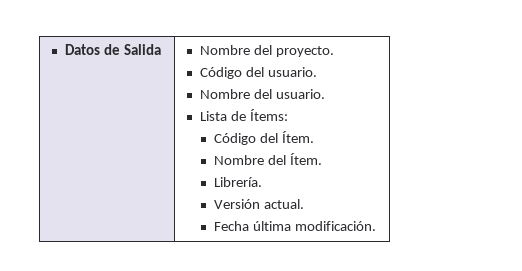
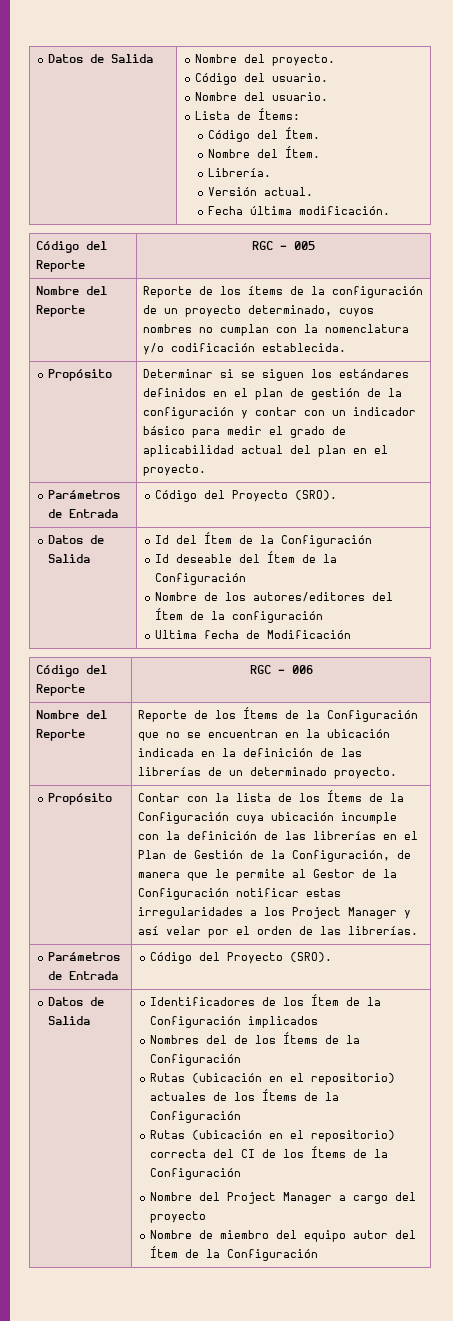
(377, 226) none -> [35,241,107,253] [35,260,85,272] [252,241,315,250] [35,286,107,295] [35,305,85,317] [142,286,423,298] [142,305,374,317] [142,324,409,336] [142,343,346,355] [47,369,112,381] [142,369,409,381] [142,388,402,400] [142,407,416,419] [142,426,346,438] [142,445,388,457] [142,464,206,476] [47,490,120,499] [47,509,118,518] [154,490,337,502] [47,535,104,544] [47,554,90,563] [154,532,372,547] [154,551,337,563] [154,573,246,585] [154,592,393,602] [154,608,323,623] [154,630,351,639] [35,665,107,677] [35,684,85,696] [249,665,313,674] [35,710,107,719] [35,729,85,741] [137,707,418,722] [137,729,390,741] [137,748,362,757] [137,767,397,779] [47,793,112,805] [137,790,404,802] [137,812,397,824] [137,831,418,840] [137,850,411,862] [137,869,397,881] [137,888,341,900] [137,907,411,919] [137,926,418,938] [47,952,120,961] [47,971,118,980] [149,952,332,964] [47,997,104,1006] [47,1016,90,1025] [149,994,381,1006] [149,1016,318,1028] [149,1032,360,1044] [149,1054,241,1066] [149,1073,395,1085] [149,1089,339,1101] [149,1111,241,1123] [149,1130,395,1142] [149,1146,388,1158] [149,1168,241,1180] [149,1192,416,1204] [149,1211,206,1223] [149,1230,416,1242] [149,1246,318,1261] // Código del Reporte | RGC – 005 // Nombre del Reporte | Reporte de los ítems de la configuración de un proyecto determinado, cuyos nombres no cumplan con la nomenclatura y/o codificación establecida. // Propósito | Determinar si se siguen los estándares definidos en el plan de gestión de la configuración y contar con un indicador básico para medir el grado de aplicabilidad actual del plan en el proyecto. // Parámetros de Entrada | Código del Proyecto (SRO). // Datos de Salida | Id del Ítem de la Configuración // Id deseable del Ítem de la Configuración // Nombre de los autores/editores del Ítem de la configuración // Ultima fecha de Modificación // Código del Reporte | RGC – 006 // Nombre del Reporte | Reporte de los Ítems de la Configuración que no se encuentran en la ubicación indicada en la definición de las librerías de un determinado proyecto. // Propósito | Contar con la lista de los Ítems de la Configuración cuya ubicación incumple con la definición de las librerías en el Plan de Gestión de la Configuración, de manera que le permite al Gestor de la Configuración notificar estas irregularidades a los Project Manager y así velar por el orden de las librerías. // Parámetros de Entrada | Código del Proyecto (SRO). // Datos de Salida | Identificadores de los Ítem de la Configuración implicados // Nombres del de los Ítems de la Configuración // Rutas (ubicación en el repositorio) actuales de los Ítems de la Configuración // Rutas (ubicación en el repositorio) correcta del CI de los Ítems de la Configuración // Nombre del Project Manager a cargo del proyecto // Nombre de miembro del equipo autor del Ítem de la Configuración

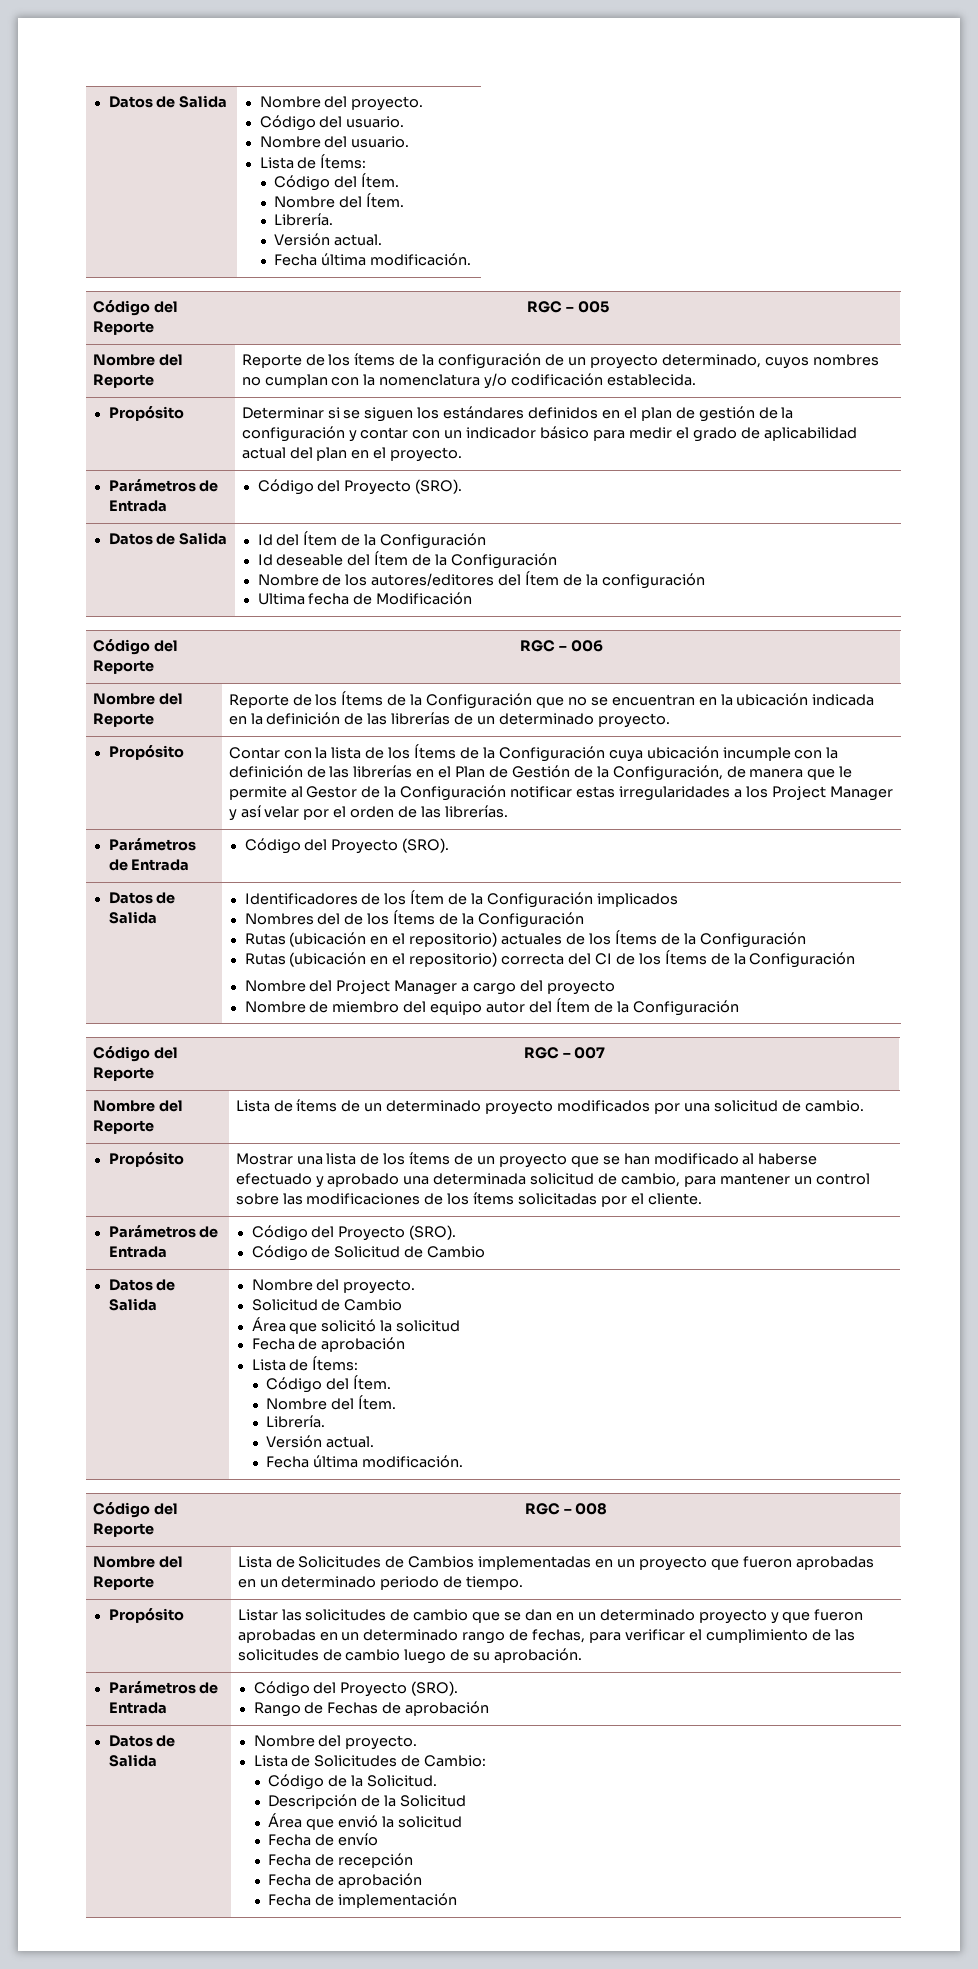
(318, 1255) none -> [92,1046,178,1062] [92,1067,154,1081] [523,1047,606,1059] [92,1100,183,1112] [92,1120,154,1134] [235,1099,864,1115] [108,1152,184,1167] [235,1152,818,1168] [235,1173,870,1188] [235,1192,702,1207] [108,1225,219,1238] [108,1246,167,1258] [251,1225,457,1241] [251,1245,486,1261] [108,1279,176,1291] [108,1298,157,1311] [251,1279,416,1294] [251,1299,403,1311] [251,1317,461,1334] [251,1337,406,1352] [251,1356,359,1371] [266,1375,391,1393] [266,1395,396,1410] [266,1415,326,1428] [266,1435,374,1448] [266,1455,463,1468] [92,1502,178,1518] [92,1523,154,1537] [524,1503,608,1515] [92,1556,183,1568] [92,1576,154,1590] [237,1556,874,1571] [237,1576,524,1590] [108,1608,184,1623] [237,1609,864,1624] [237,1629,855,1644] [237,1648,583,1664] [108,1681,219,1694] [108,1702,167,1714] [253,1681,459,1697] [253,1701,490,1717] [108,1735,176,1747] [108,1754,157,1767] [253,1735,418,1750] [253,1755,487,1767] [268,1774,437,1790] [268,1794,466,1809] [268,1813,462,1830] [268,1833,378,1846] [268,1853,413,1868] [268,1873,422,1888] [268,1893,457,1908] // Código del Reporte | RGC – 007 // Nombre del Reporte | Lista de ítems de un determinado proyecto modificados por una solicitud de cambio. // Propósito | Mostrar una lista de los ítems de un proyecto que se han modificado al haberse efectuado y aprobado una determinada solicitud de cambio, para mantener un control sobre las modificaciones de los ítems solicitadas por el cliente. // Parámetros de Entrada | Código del Proyecto (SRO). // Código de Solicitud de Cambio // Datos de Salida | Nombre del proyecto. // Solicitud de Cambio // Área que solicitó la solicitud // Fecha de aprobación // Lista de Ítems: // Código del Ítem. // Nombre del Ítem. // Librería. // Versión actual. // Fecha última modificación. // Código del Reporte | RGC – 008 // Nombre del Reporte | Lista de Solicitudes de Cambios implementadas en un proyecto que fueron aprobadas en un determinado periodo de tiempo. // Propósito | Listar las solicitudes de cambio que se dan en un determinado proyecto y que fueron aprobadas en un determinado rango de fechas, para verificar el cumplimiento de las solicitudes de cambio luego de su aprobación. // Parámetros de Entrada | Código del Proyecto (SRO). // Rango de Fechas de aprobación // Datos de Salida | Nombre del proyecto. // Lista de Solicitudes de Cambio: // Código de la Solicitud. // Descripción de la Solicitud // Área que envió la solicitud // Fecha de envío // Fecha de recepción // Fecha de aprobación // Fecha de implementación

